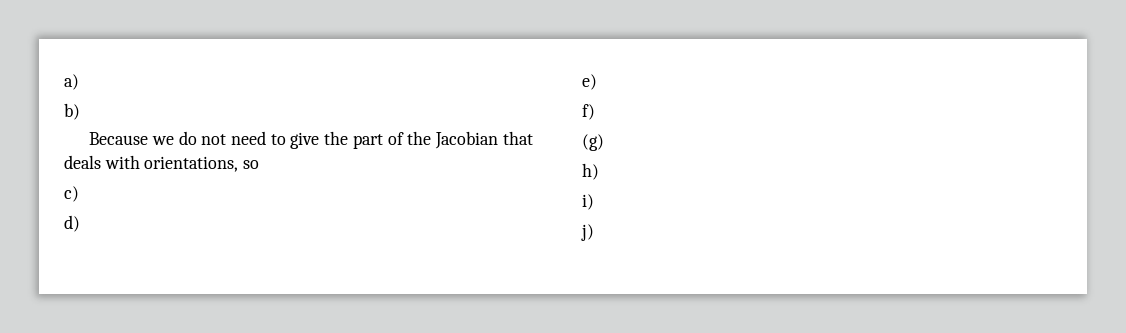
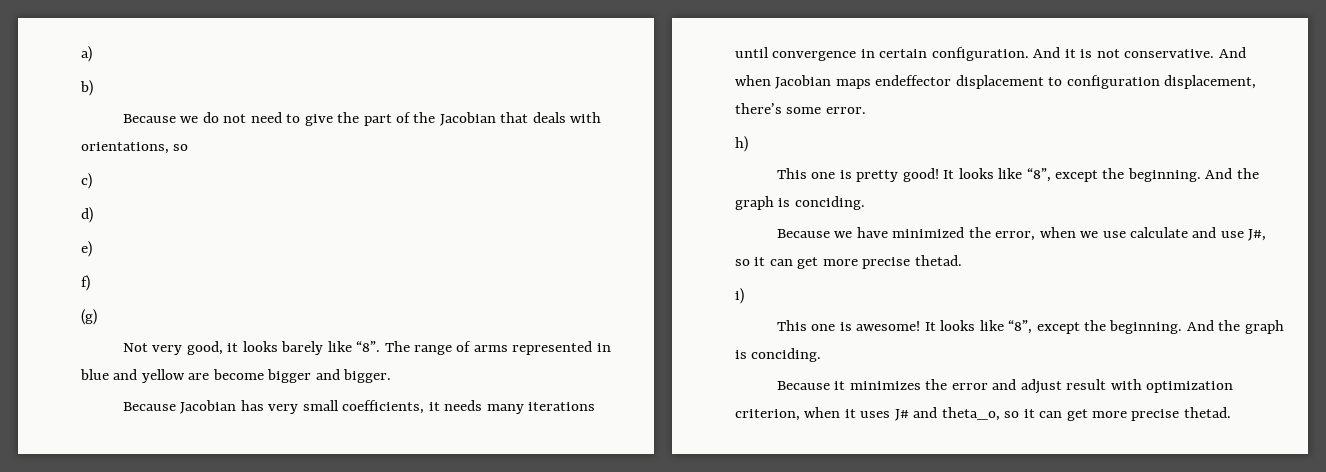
[582,163,599,180] [582,194,594,210] [581,224,594,241] h) // i) // j) -> [122,341,611,355] [80,369,392,383] [122,400,596,414] [735,47,1246,61] [735,75,1257,89] [735,103,866,114] [735,136,748,152] [776,168,1259,182] [735,196,865,210] [776,227,1267,241] [735,255,962,269] [735,288,744,304] [776,320,1284,334] [735,348,822,362] [776,379,1234,394] [735,407,1231,421] Not very good, it looks barely like “8”. The range of arms represented in blue and yellow are become bigger and bigger. // Because Jacobian has very small coefficients, it needs many iterations until convergence in certain configuration. And it is not conservative. And when Jacobian maps endeffector displacement to configuration displacement, there’s some error. // h) // This one is pretty good! It looks like “8”, except the beginning. And the graph is conciding. // Because we have minimized the error, when we use calculate and use J#, so it can get more precise thetad. // i) // This one is awesome! It looks like “8”, except the beginning. And the graph is conciding. // Because it minimizes the error and adjust result with optimization criterion, when it uses J# and theta_o, so it can get more precise thetad.

